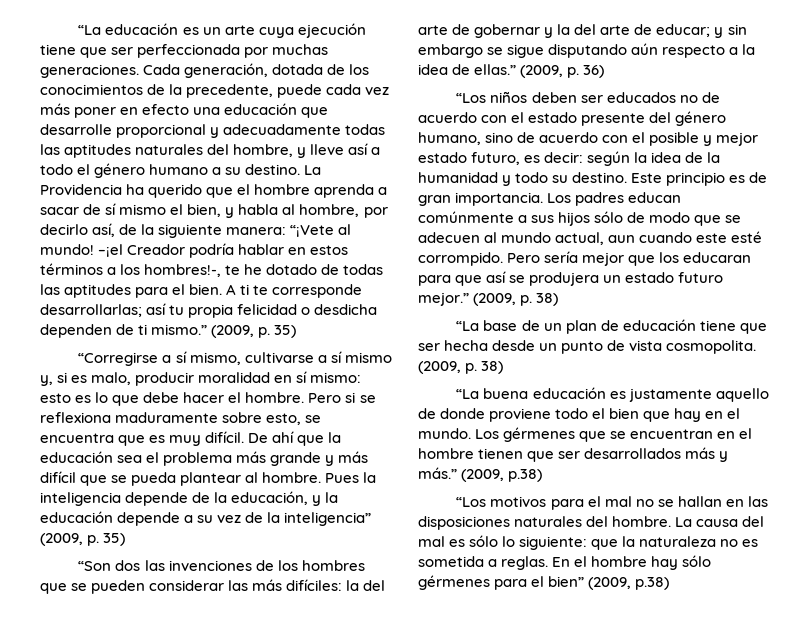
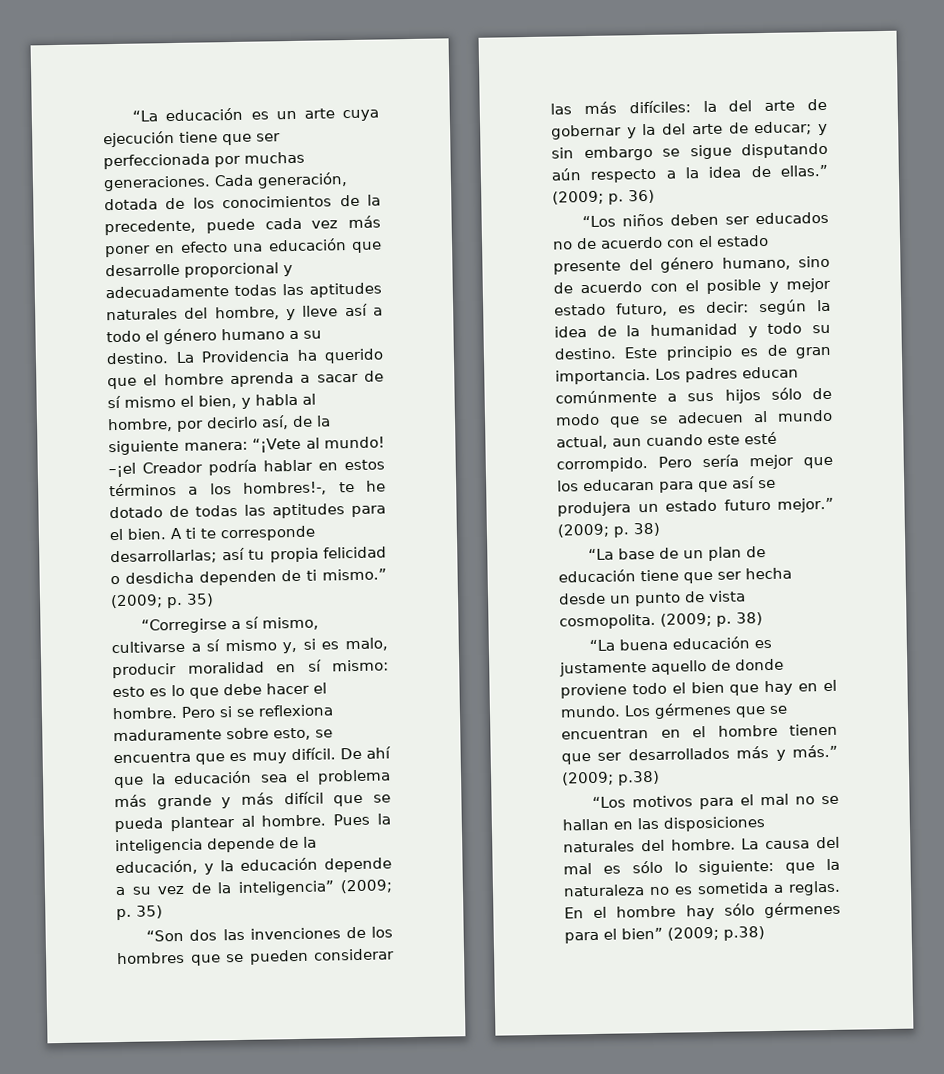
[211,325,255,338] (2009, -> [110,594,163,609] (2009;
[40,533,83,546] (2009, -> [340,879,393,894] (2009;
[520,65,564,78] (2009, -> [552,190,604,205] (2009;
[473,293,517,306] (2009, -> [557,523,610,538] (2009;
[418,361,461,374] (2009, -> [660,612,712,627] (2009;
[461,469,505,482] (2009, -> [561,771,614,786] (2009;
[588,577,632,590] (2009, -> [667,926,719,941] (2009;

